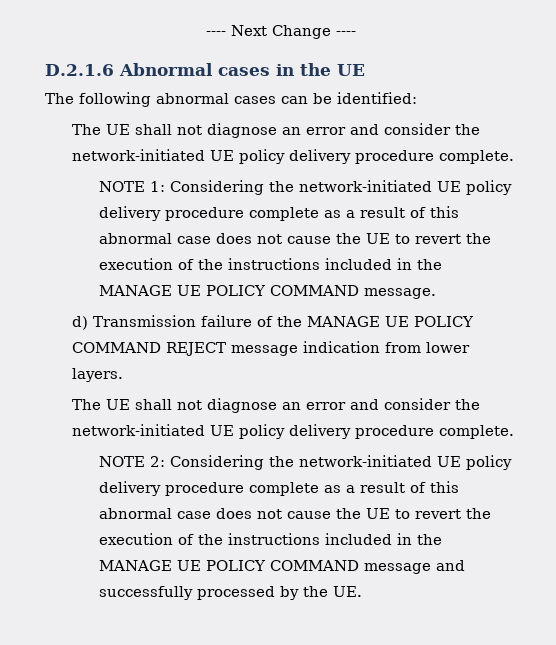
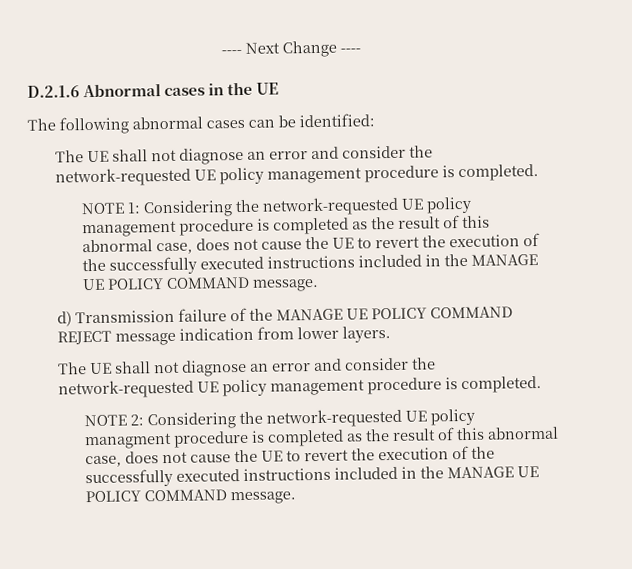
[72,149,515,164] network-initiated UE policy delivery procedure complete. -> [54,164,539,187] network-requested UE policy management procedure is completed.
[299,180,513,195] [99,206,460,221] [99,233,212,244] network-initiated UE policy delivery procedure complete as a result of this abnormal case -> [262,196,473,216] [82,215,491,238] [82,239,194,255] network-requested UE policy management procedure is completed as the result of this abnormal case,
(224, 264) none -> [109,256,265,275] successfully executed
[72,424,515,439] network-initiated UE policy delivery procedure complete. -> [57,375,542,399] network-requested UE policy management procedure is completed.
[299,455,513,470] [99,481,460,496] [99,508,212,519] network-initiated UE policy delivery procedure complete as a result of this abnormal case -> [266,408,476,428] [84,426,560,450] [85,455,123,468] network-requested UE policy managment procedure is completed as the result of this abnormal case,
[228,533,443,545] [99,560,466,574] [99,586,363,600] instructions included in the MANAGE UE POLICY COMMAND message and successfully processed by the UE. -> [85,466,540,488] [85,489,297,505] successfully executed instructions included in the MANAGE UE POLICY COMMAND message.

